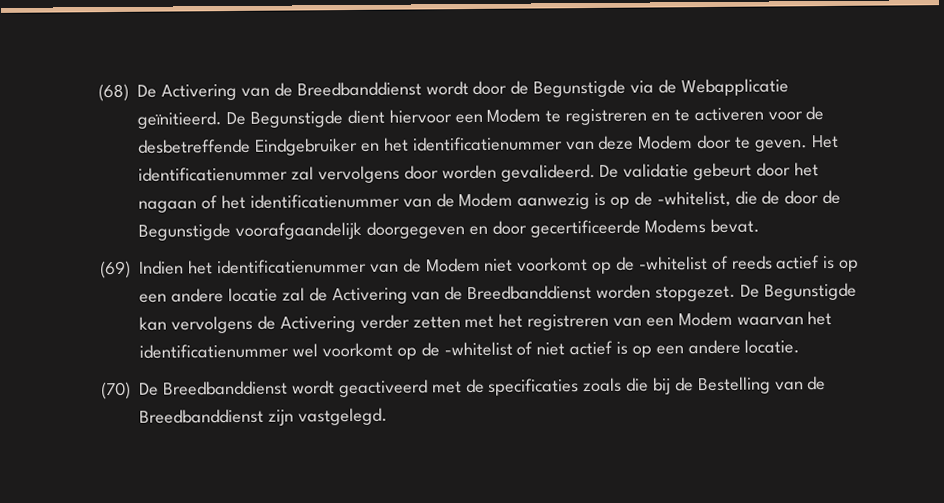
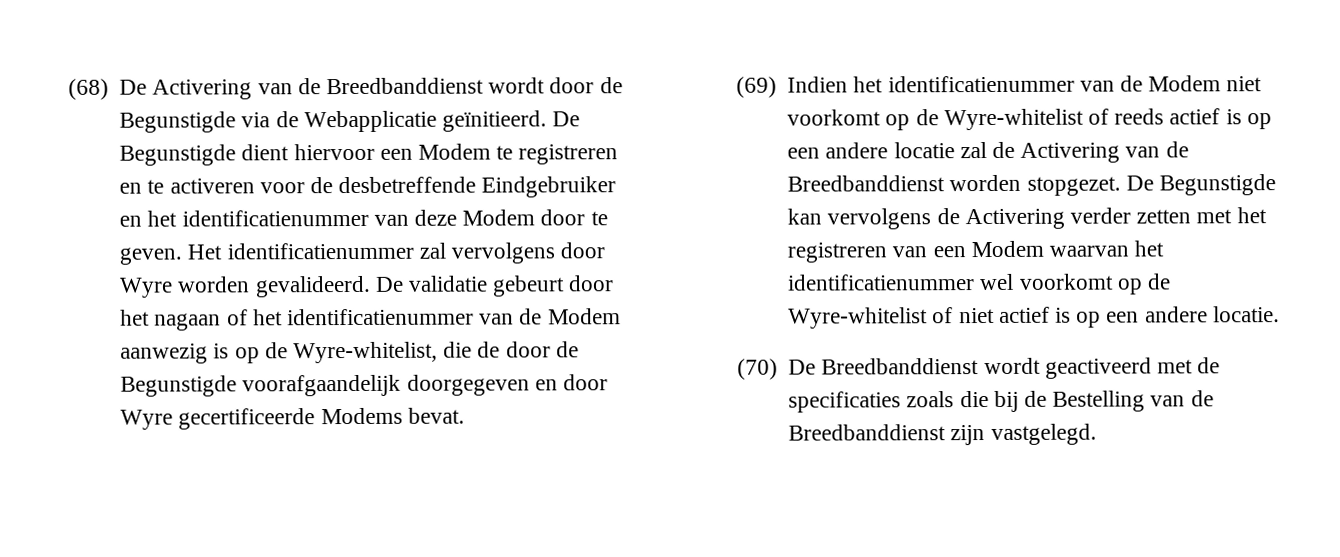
(439, 172) none -> [119,277,174,298] Wyre
[656,190,731,208] -whitelist, -> [292,341,438,364] Wyre-whitelist,
(527, 227) none -> [120,409,174,430] Wyre
[638,256,708,271] -whitelist -> [943,108,1084,131] Wyre-whitelist
[443,341,513,357] -whitelist -> [788,307,929,329] Wyre-whitelist

